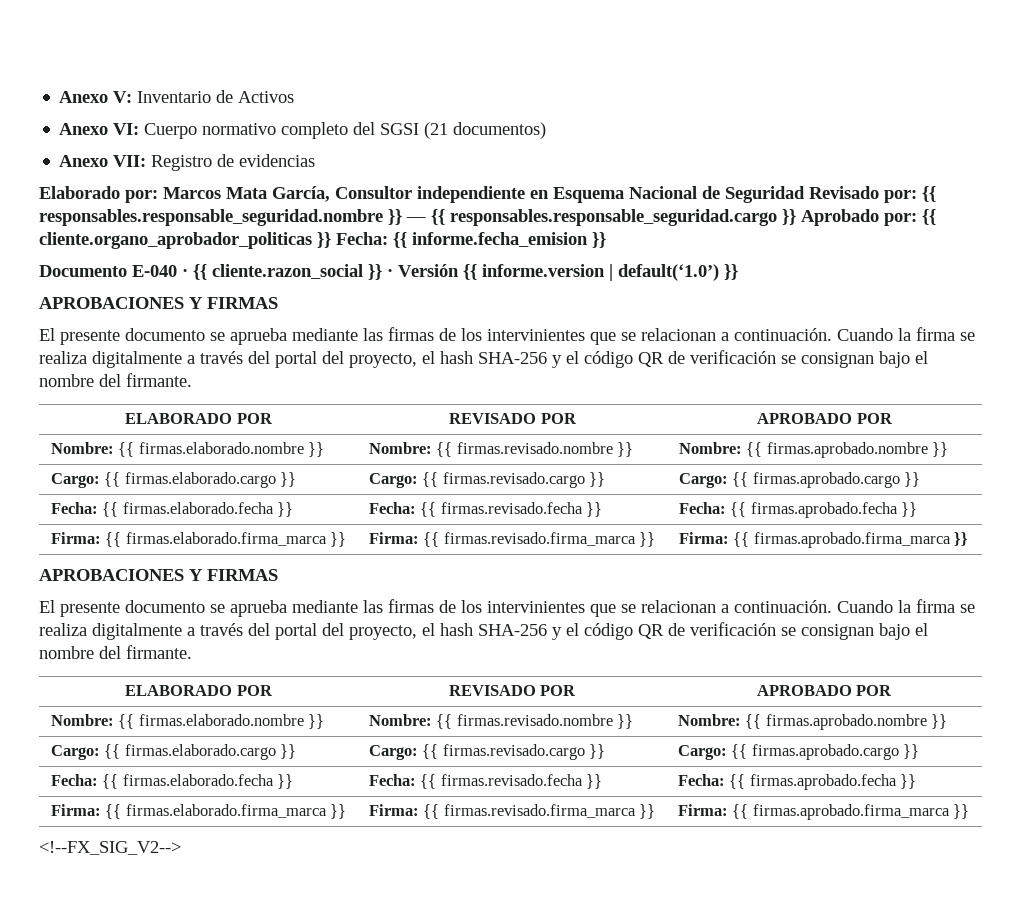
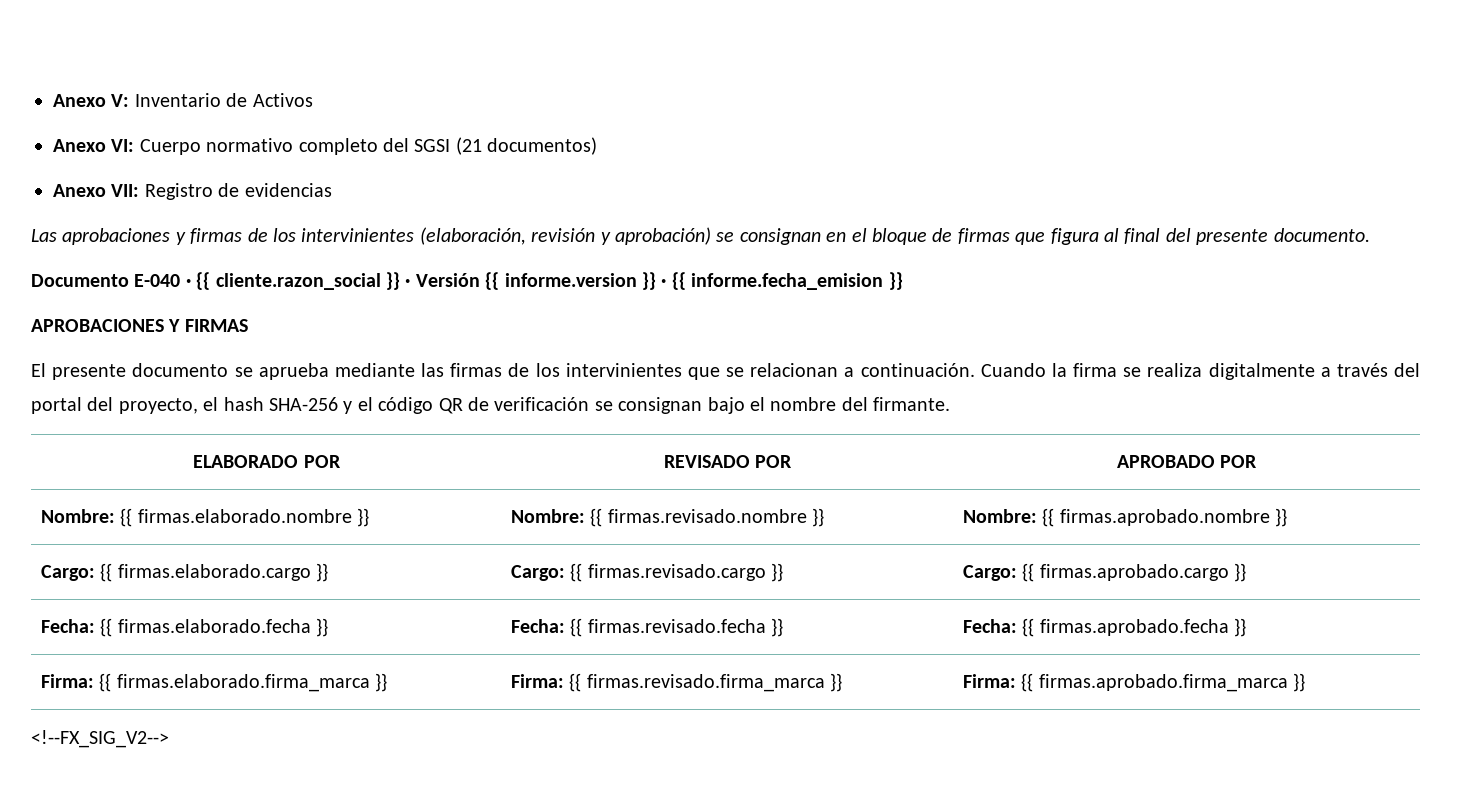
[39,186,936,203] [39,209,936,226] [39,232,606,249] Elaborado por: Marcos Mata García, Consultor independiente en Esquema Nacional de Seguridad Revisado por: {{ responsables.responsable_seguridad.nombre }} — {{ responsables.responsable_seguridad.cargo }} Aprobado por: {{ cliente.organo_aprobador_politicas }} Fecha: {{ informe.fecha_emision }} -> [31,227,1370,245] Las aprobaciones y firmas de los intervinientes (elaboración, revisión y aprobación) se consignan en el bloque de firmas que figura al final del presente documento.
[609,264,738,281] [39,297,278,309] [39,327,975,345] [39,350,928,368] [39,373,192,387] [125,413,273,424] [449,413,577,424] [757,413,893,424] [50,442,325,457] [368,442,634,457] [678,442,949,458] [50,472,297,488] [368,472,606,488] [678,472,921,488] [50,502,294,517] [368,502,603,517] [678,502,918,518] [50,532,347,547] [368,532,656,547] [678,532,951,548] | default(‘1.0’) }} // APROBACIONES Y FIRMAS // El presente documento se aprueba mediante las firmas de los intervinientes que se relacionan a continuación. Cuando la firma se realiza digitalmente a través del portal del proyecto, el hash SHA-256 y el código QR de verificación se consignan bajo el nombre del firmante. // ELABORADO POR | REVISADO POR | APROBADO POR // Nombre: {{ firmas.elaborado.nombre }} | Nombre: {{ firmas.revisado.nombre }} | Nombre: {{ firmas.aprobado.nombre }} // Cargo: {{ firmas.elaborado.cargo }} | Cargo: {{ firmas.revisado.cargo }} | Cargo: {{ firmas.aprobado.cargo }} // Fecha: {{ firmas.elaborado.fecha }} | Fecha: {{ firmas.revisado.fecha }} | Fecha: {{ firmas.aprobado.fecha }} // Firma: {{ firmas.elaborado.firma_marca }} | Firma: {{ firmas.revisado.firma_marca }} | Firma: {{ firmas.aprobado.firma_marca -> [641,272,884,290] }} · {{ informe.fecha_emision

